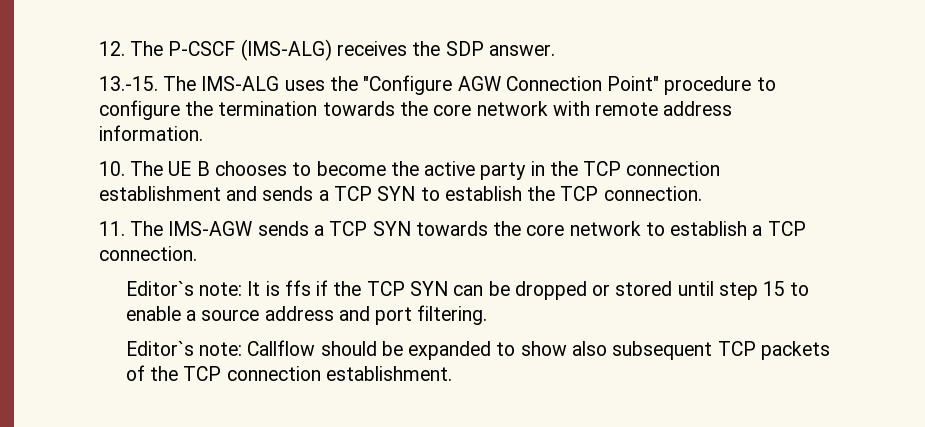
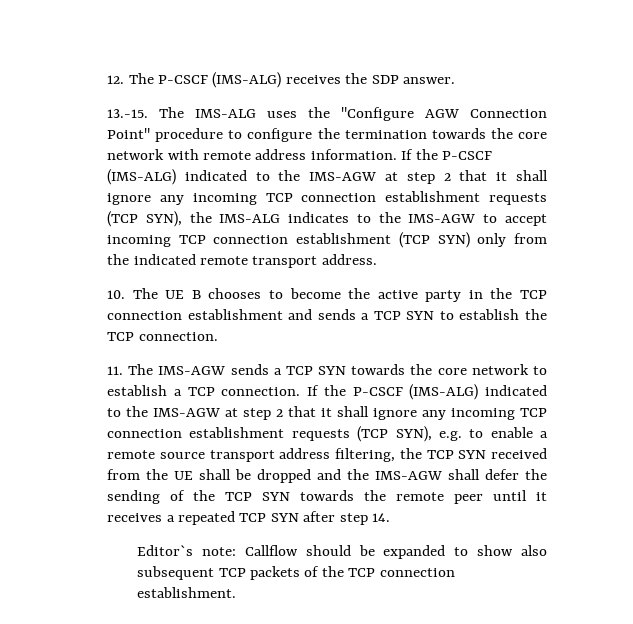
(203, 133) none -> [401,149,493,160] [107,169,548,185] [107,191,547,205] [107,211,548,227] [107,232,547,248] [107,254,377,268] If the P-CSCF (IMS-ALG) indicated to the IMS-AGW at step 2 that it shall ignore any incoming TCP connection establishment requests (TCP SYN), the IMS-ALG indicates to the IMS-AGW to accept incoming TCP connection establishment (TCP SYN) only from the indicated remote transport address.
[125,280,810,300] [125,305,488,325] // Editor`s note: It is ffs if the TCP SYN can be dropped or stored until step 15 to enable a source address and port filtering. -> [307,384,548,400] [107,406,548,420] [107,426,549,442] [107,448,548,462] [107,469,547,483] [107,490,548,504] [107,511,391,525] If the P-CSCF (IMS-ALG) indicated to the IMS-AGW at step 2 that it shall ignore any incoming TCP connection establishment requests (TCP SYN), e.g. to enable a remote source transport address filtering, the TCP SYN received from the UE shall be dropped and the IMS-AGW shall defer the sending of the TCP SYN towards the remote peer until it receives a repeated TCP SYN after step 14.

